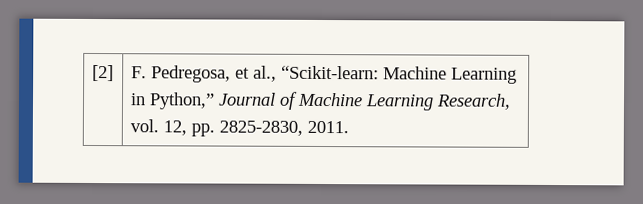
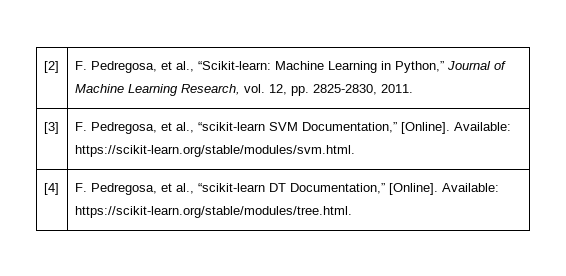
(349, 127) none -> [43,122,59,134] [74,122,511,134] [74,145,355,157] [43,183,59,195] [74,183,499,195] [74,206,352,218] // [3] | F. Pedregosa, et al., “scikit-learn SVM Documentation,” [Online]. Available: https://scikit-learn.org/stable/modules/svm.html. // [4] | F. Pedregosa, et al., “scikit-learn DT Documentation,” [Online]. Available: https://scikit-learn.org/stable/modules/tree.html.

